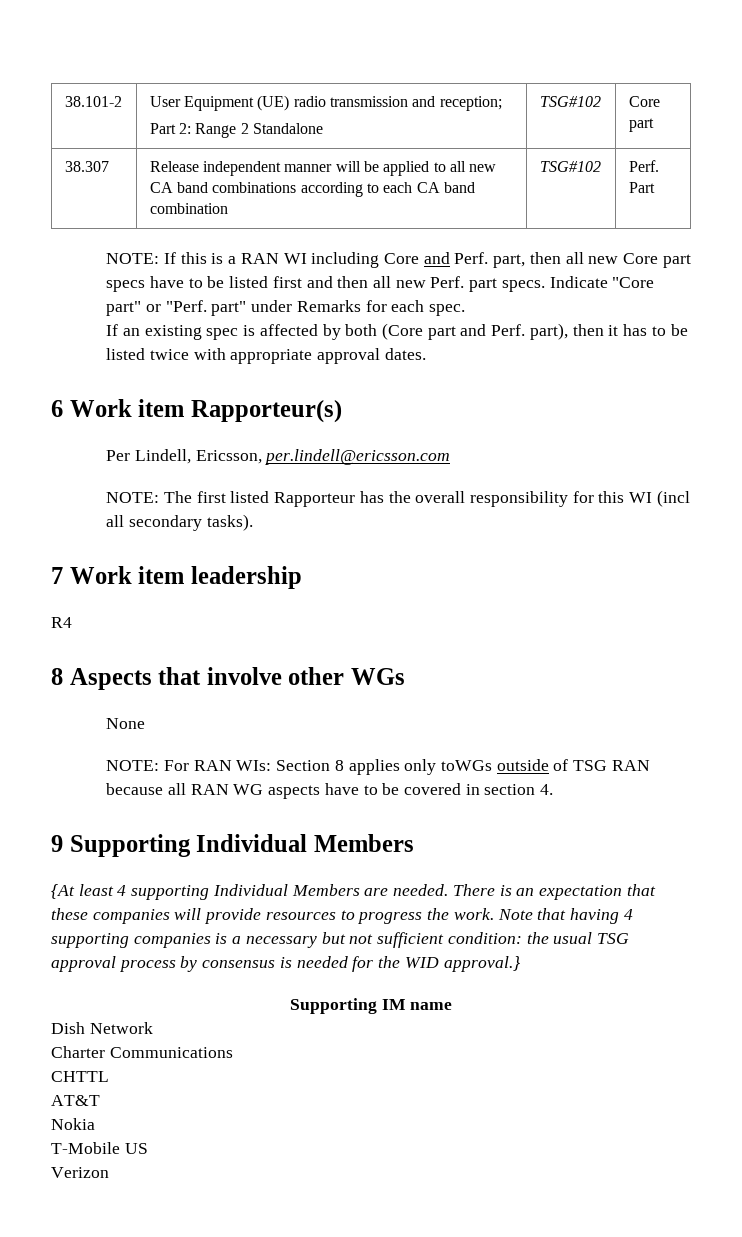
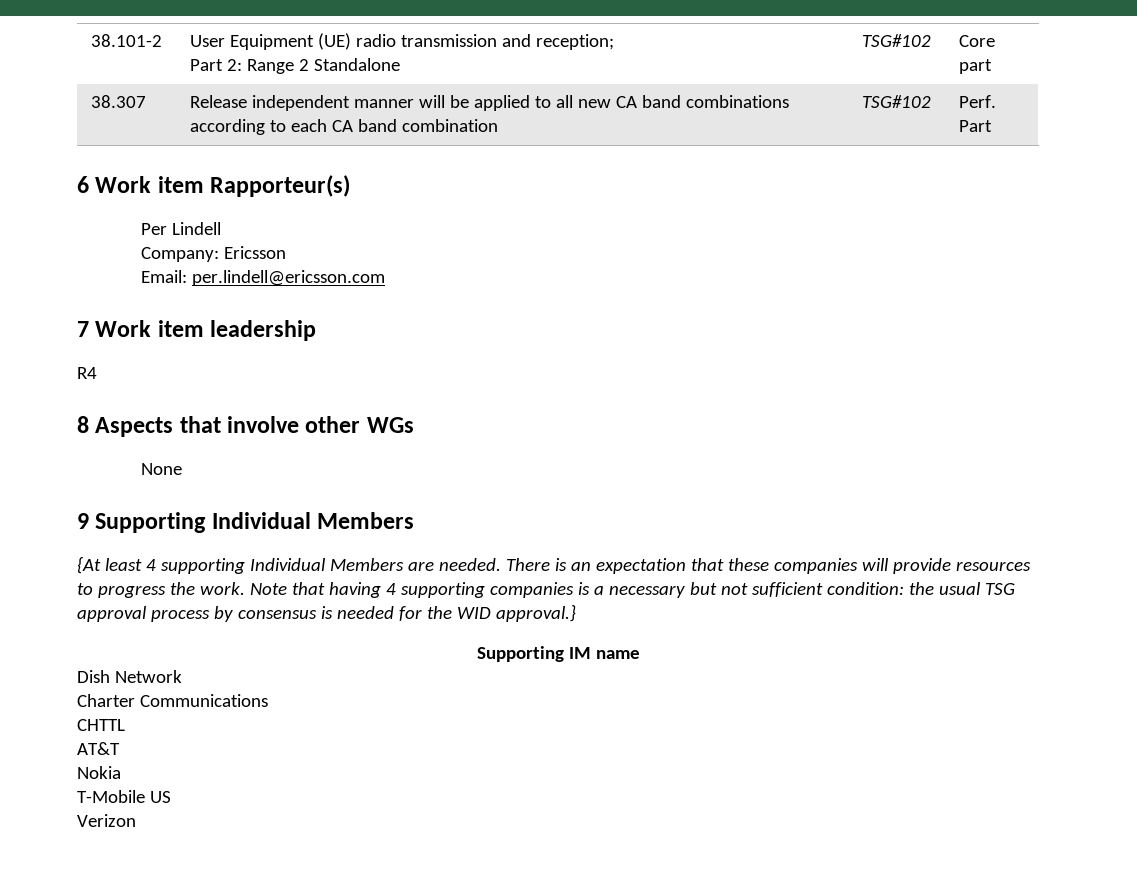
[106,252,691,268] [106,276,655,292] [106,300,465,316] [106,323,688,340] [106,348,426,364] // NOTE: If this is a RAN WI including Core and Perf. part, then all new Core part specs have to be listed first and then all new Perf. part specs. Indicate "Core part" or "Perf. part" under Remarks for each spec. // If an existing spec is affected by both (Core part and Perf. part), then it has to be listed twice with appropriate approval dates. -> (992, 126) none
[134,449,451,465] [106,490,690,507] [106,514,253,531] Lindell, Ericsson, per.lindell@ericsson.com // NOTE: The first listed Rapporteur has the overall responsibility for this WI (incl all secondary tasks). -> [172,222,222,235] [141,246,287,262] [141,270,386,286] Lindell // Company: Ericsson // Email: per.lindell@ericsson.com
[106,759,650,775] [106,783,554,799] // NOTE: For RAN WIs: Section 8 applies only toWGs outside of TSG RAN because all RAN WG aspects have to be covered in section 4. -> (183, 469) none

